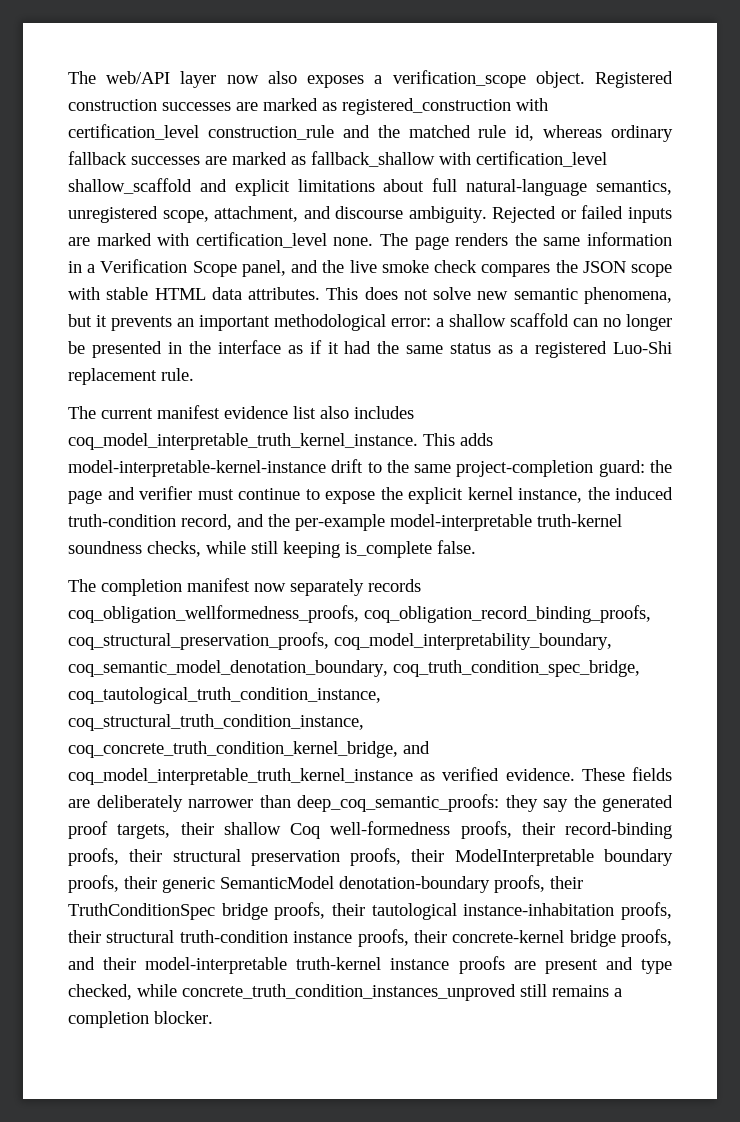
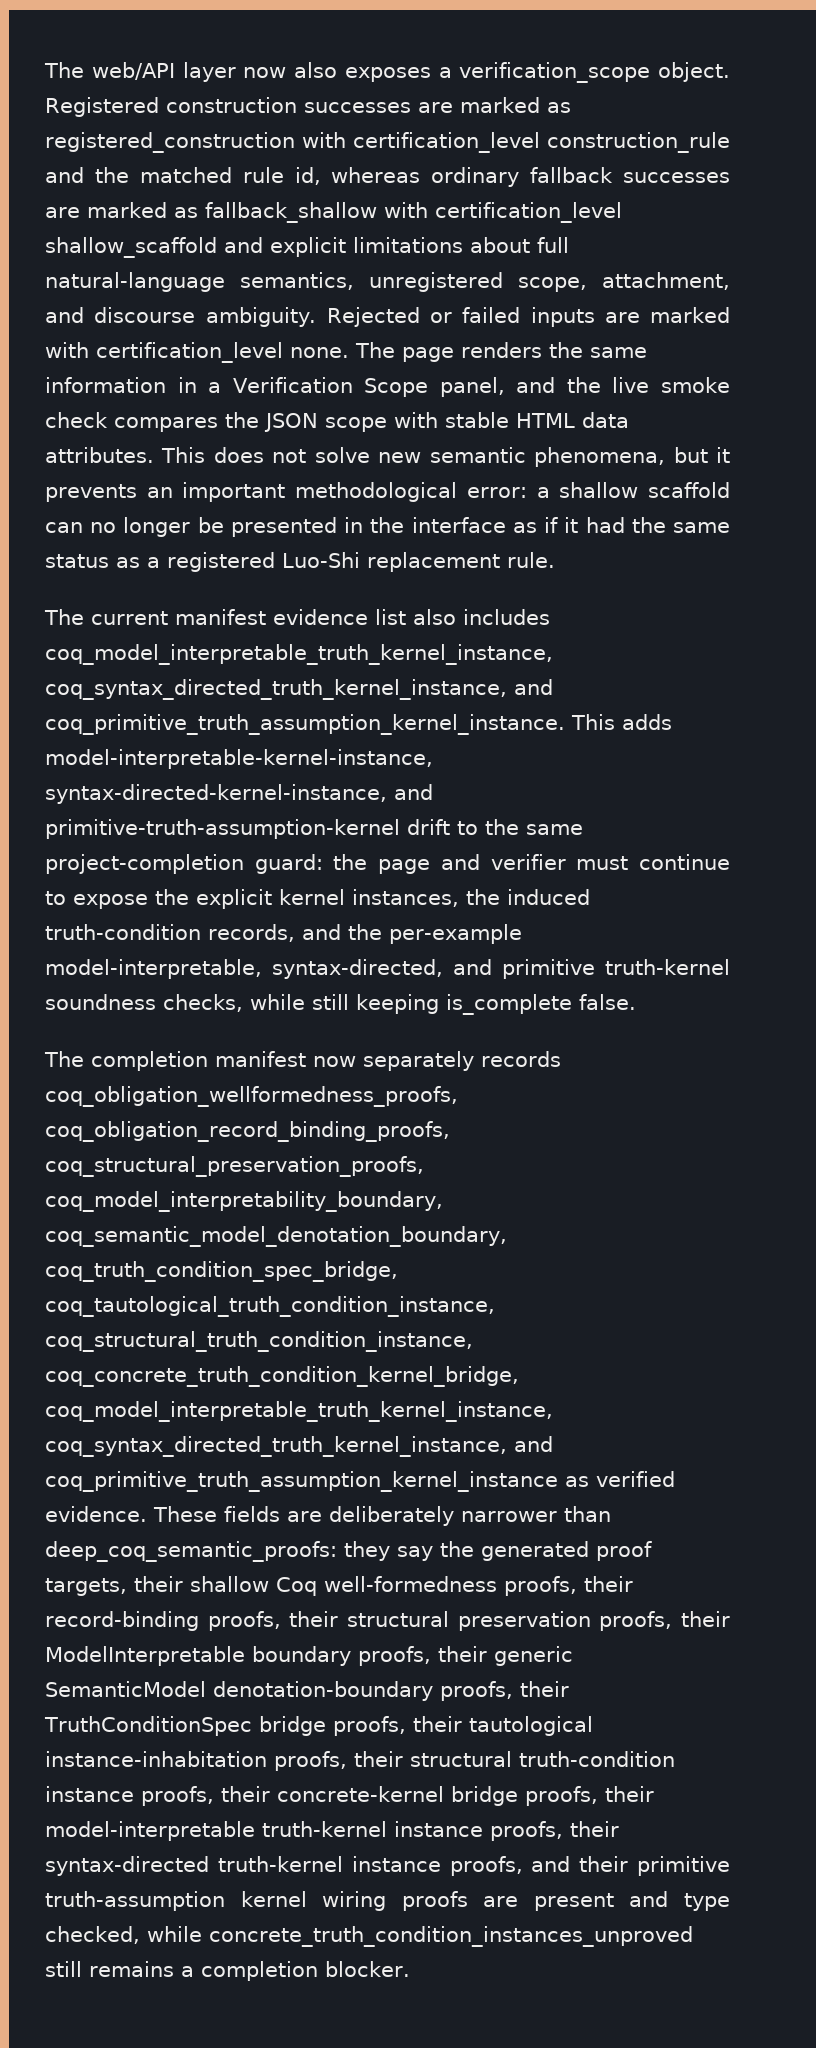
[68,433,493,450] [68,460,326,477] coq_model_interpretable_truth_kernel_instance. This adds model-interpretable-kernel-instance -> [45,644,553,665] [45,679,553,700] [45,714,672,735] [45,749,433,769] [45,784,433,804] [45,819,400,839] coq_model_interpretable_truth_kernel_instance, coq_syntax_directed_truth_kernel_instance, and coq_primitive_truth_assumption_kernel_instance. This adds model-interpretable-kernel-instance, syntax-directed-kernel-instance, and primitive-truth-assumption-kernel
[518,488,582,503] instance, -> [351,889,459,907] instances,
[181,514,232,530] record, -> [208,924,295,942] records,
[390,514,532,531] model-interpretable -> [45,959,596,979] model-interpretable, syntax-directed, and primitive
[403,741,430,754] [68,768,413,785] and coq_model_interpretable_truth_kernel_instance -> [45,1401,553,1422] [45,1436,553,1457] [45,1471,558,1492] coq_model_interpretable_truth_kernel_instance, coq_syntax_directed_truth_kernel_instance, and coq_primitive_truth_assumption_kernel_instance
[68,957,95,970] and -> (598, 1796) none
(450, 964) none -> [489,1821,619,1841] [45,1856,730,1876] [45,1891,387,1911] proofs, their syntax-directed truth-kernel instance proofs, and their primitive truth-assumption kernel wiring

